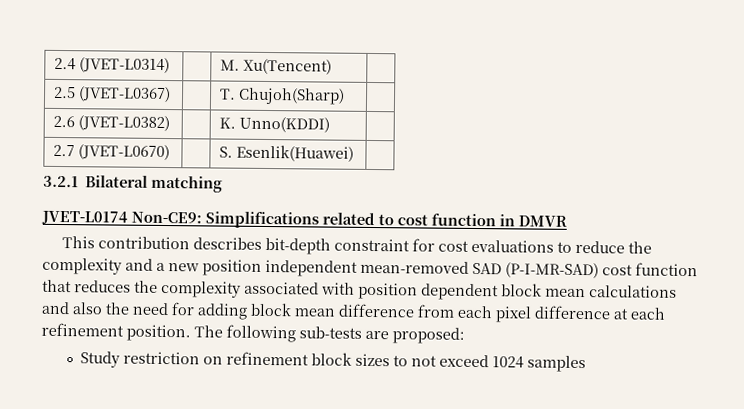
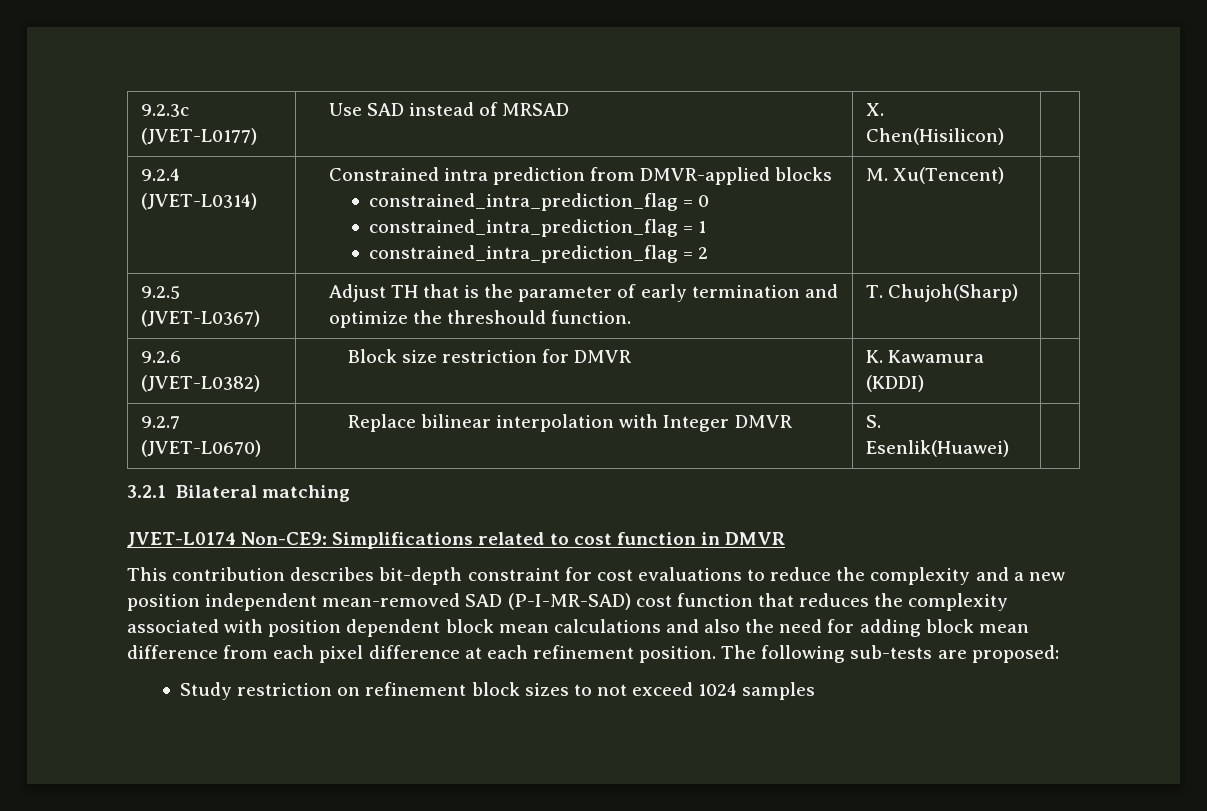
[54,57,171,74] 2.4 (JVET-L0314) | -> [141,104,190,117] [141,128,258,145] [328,102,570,116] [866,103,885,116] [866,128,1005,145] [141,168,181,181] [141,193,258,210] [328,167,833,185] [368,193,710,211] [368,219,707,237] [368,245,709,263] 9.2.3c (JVET-L0177) | Use SAD instead of MRSAD | X. Chen(Hisilicon) | // 9.2.4 (JVET-L0314) | Constrained intra prediction from DMVR-applied blocks // constrained_intra_prediction_flag = 0 // constrained_intra_prediction_flag = 1 // constrained_intra_prediction_flag = 2
[54,86,77,99] 2.5 -> [141,286,181,299] 9.2.5
(172, 94) none -> [328,284,838,302] [328,310,632,328] Adjust TH that is the parameter of early termination and optimize the threshould function.
[53,115,76,128] 2.6 -> [141,351,182,363] 9.2.6
[219,116,331,133] [53,144,171,161] | K. Unno(KDDI) | // 2.7 (JVET-L0670) | -> [347,349,632,363] [866,350,985,363] [866,375,925,392] [141,416,181,429] [141,440,262,457] [347,414,792,432] Block size restriction for DMVR | K. Kawamura (KDDI) | // 9.2.7 (JVET-L0670) | Replace bilinear interpolation with Integer DMVR

